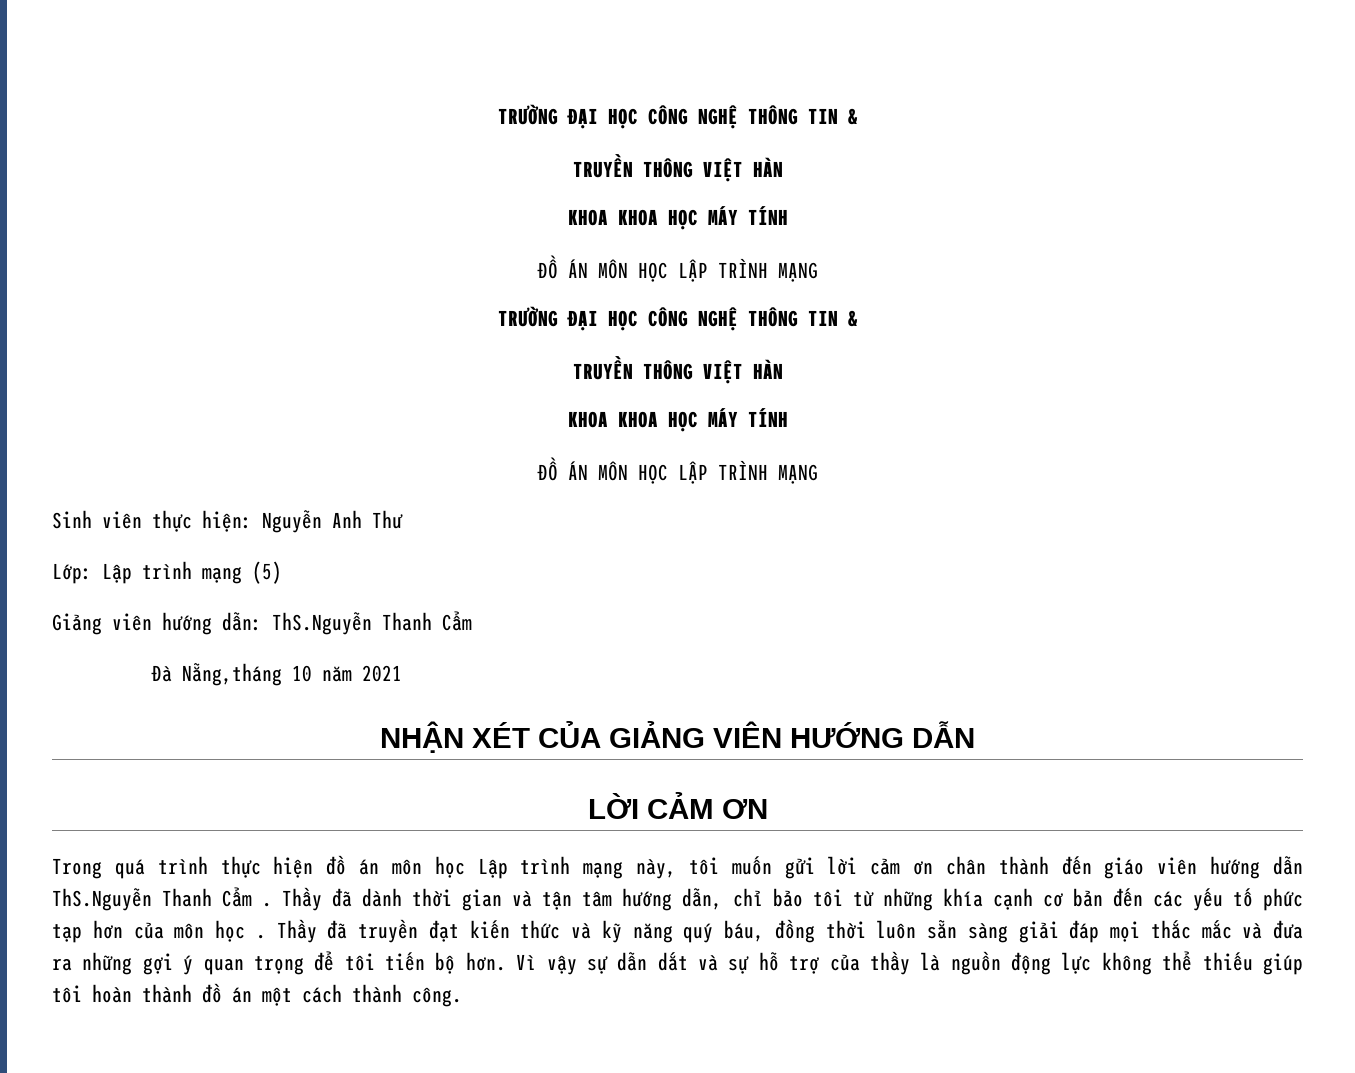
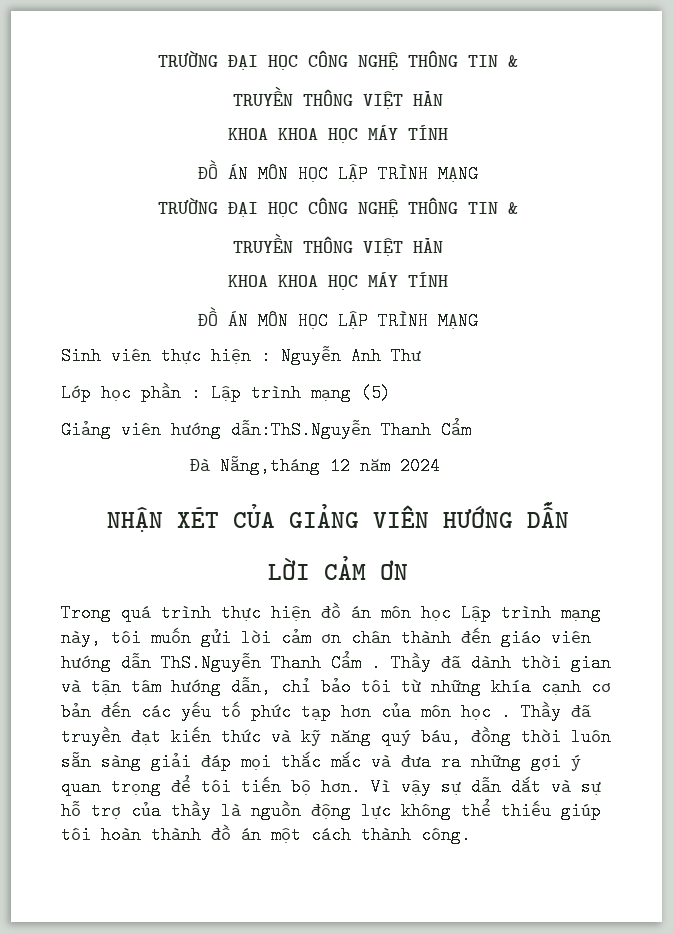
[202,510,252,532] hiện: -> [211,347,271,365] hiện :
[52,563,92,584] Lớp: -> [61,382,201,402] Lớp học phần :
[222,612,372,635] dẫn: ThS.Nguyễn -> [231,420,371,439] dẫn:ThS.Nguyễn
[292,665,403,682] 10 năm 2021 -> [330,457,441,475] 12 năm 2024

